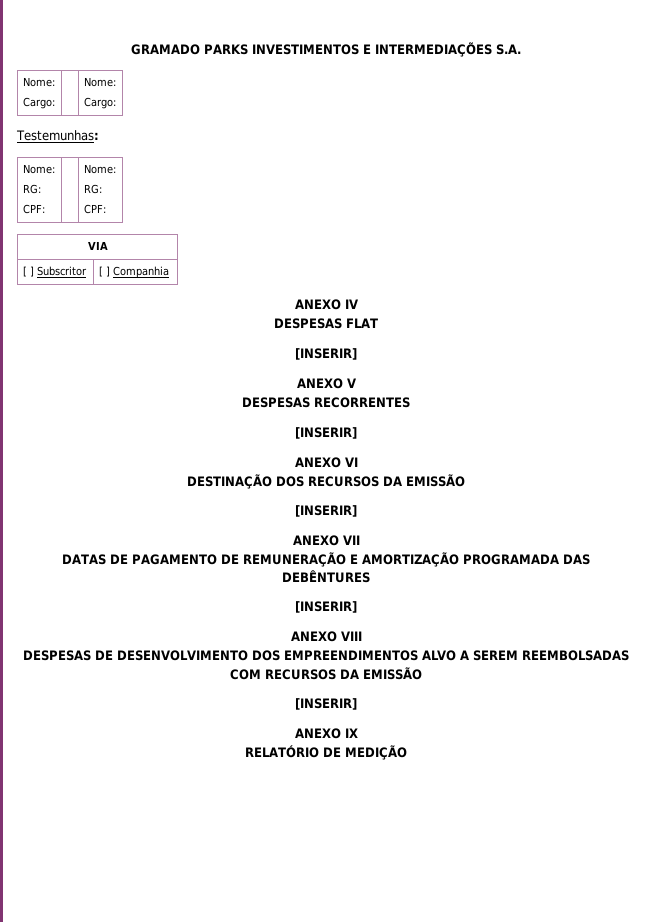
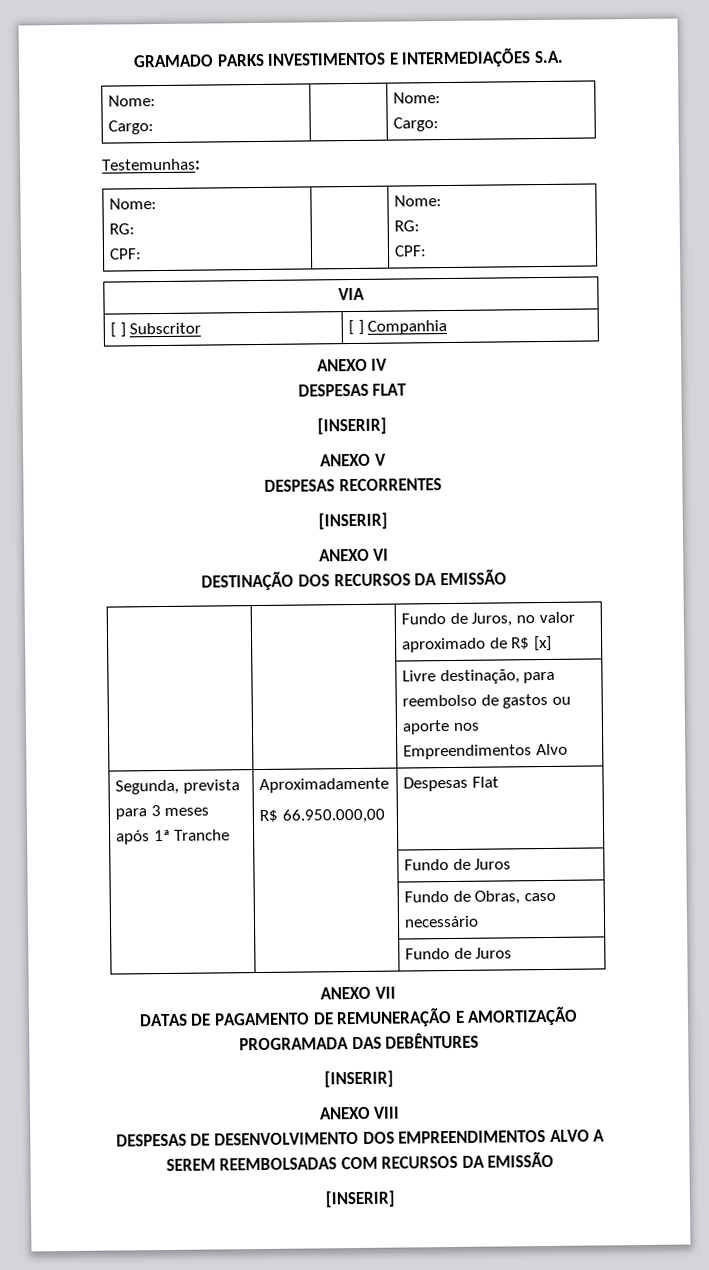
[295,505,357,517] // [INSERIR] -> [401,611,575,627] [402,635,552,653] [402,669,556,685] [402,693,571,709] [402,720,480,735] [403,743,568,760] [115,779,240,795] [115,805,210,820] [116,829,231,845] [259,777,390,794] [259,808,385,824] [403,776,499,792] [404,858,512,871] [404,890,556,905] [404,915,480,928] [405,947,513,960] // | | Fundo de Juros, no valor aproximado de R$ [x] // | | Livre destinação, para reembolso de gastos ou aporte nos Empreendimentos Alvo // Segunda, prevista para 3 meses após 1ª Tranche | Aproximadamente // R$ 66.950.000,00 | Despesas Flat // | | Fundo de Juros // | | Fundo de Obras, caso necessário // | | Fundo de Juros
[294,728,358,739] [245,745,407,760] // ANEXO IX // RELATÓRIO DE MEDIÇÃO -> (395, 1199) none

